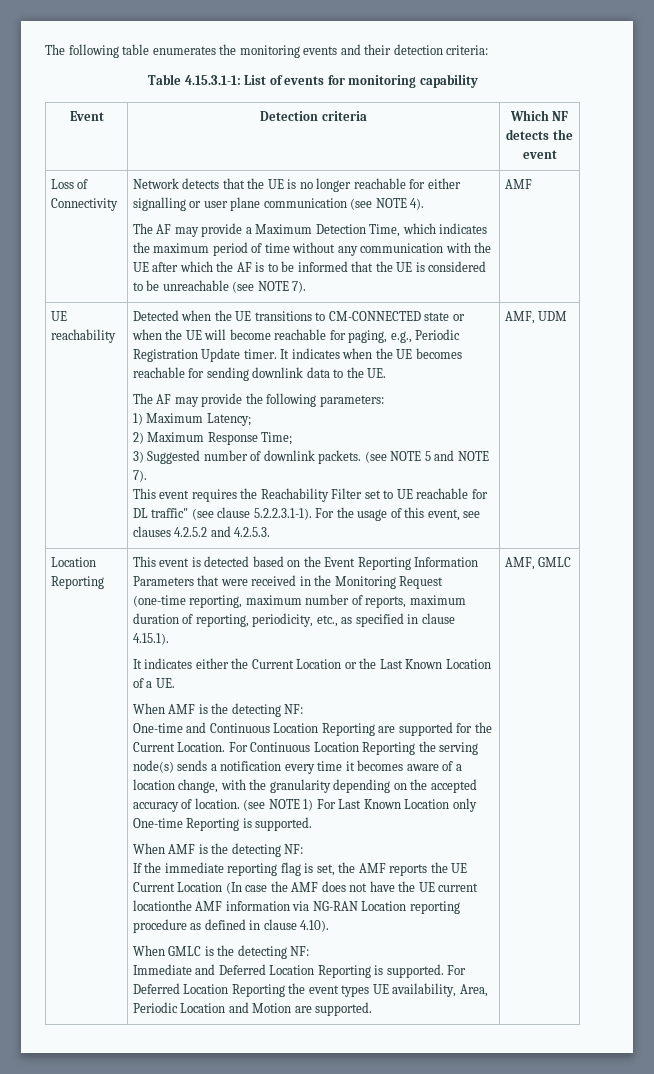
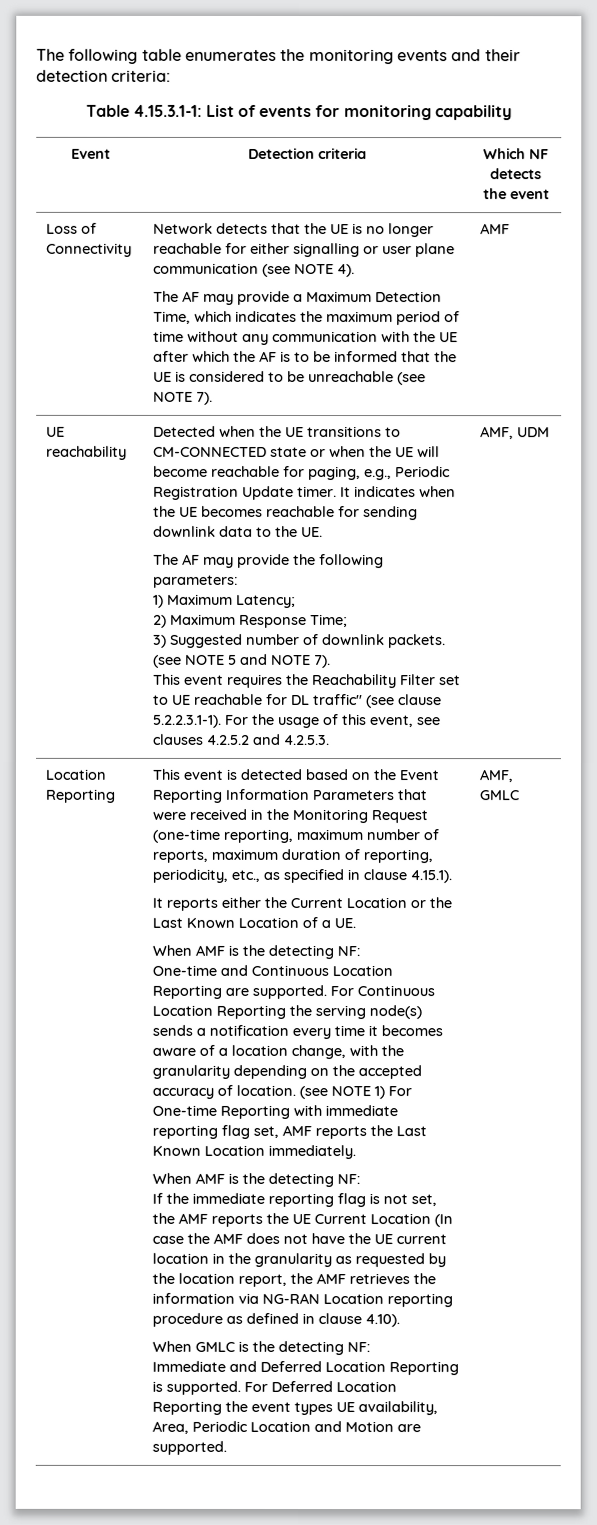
[144,658,193,669] indicates -> [166,897,219,911] reports
[398,722,492,736] [132,742,226,752] supported for the Current Location. -> [252,984,328,1000] supported.
[338,798,477,812] [132,817,313,831] Last Known Location only One-time Reporting is supported. -> [152,1104,399,1119] [152,1124,428,1140] [152,1144,357,1160] One-time Reporting with immediate reporting flag set, AMF reports the Last Known Location immediately.
(314, 868) none -> [383,1194,409,1205] not
[132,900,223,911] locationthe AMF -> [152,1252,447,1268] [152,1272,437,1287] location in the granularity as requested by the location report, the AMF retrieves the

